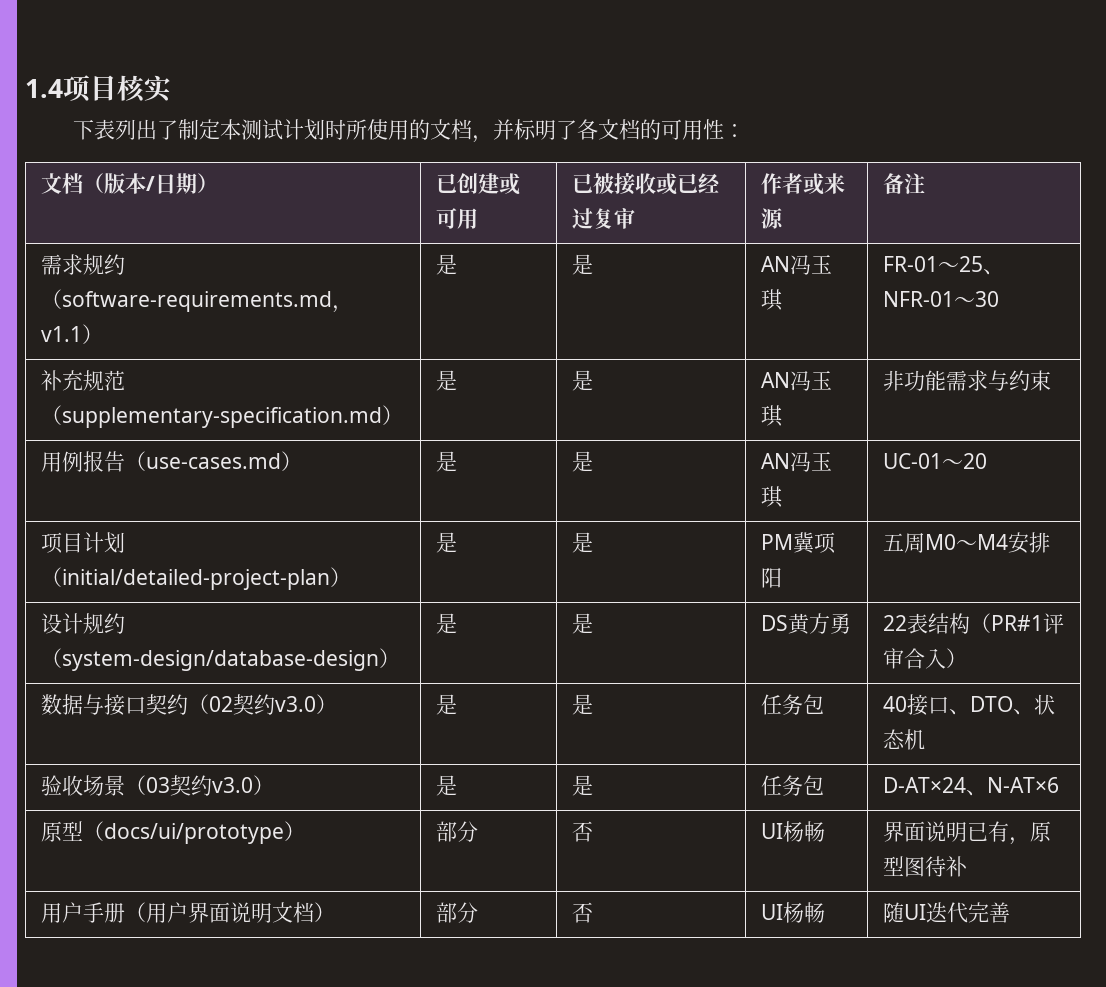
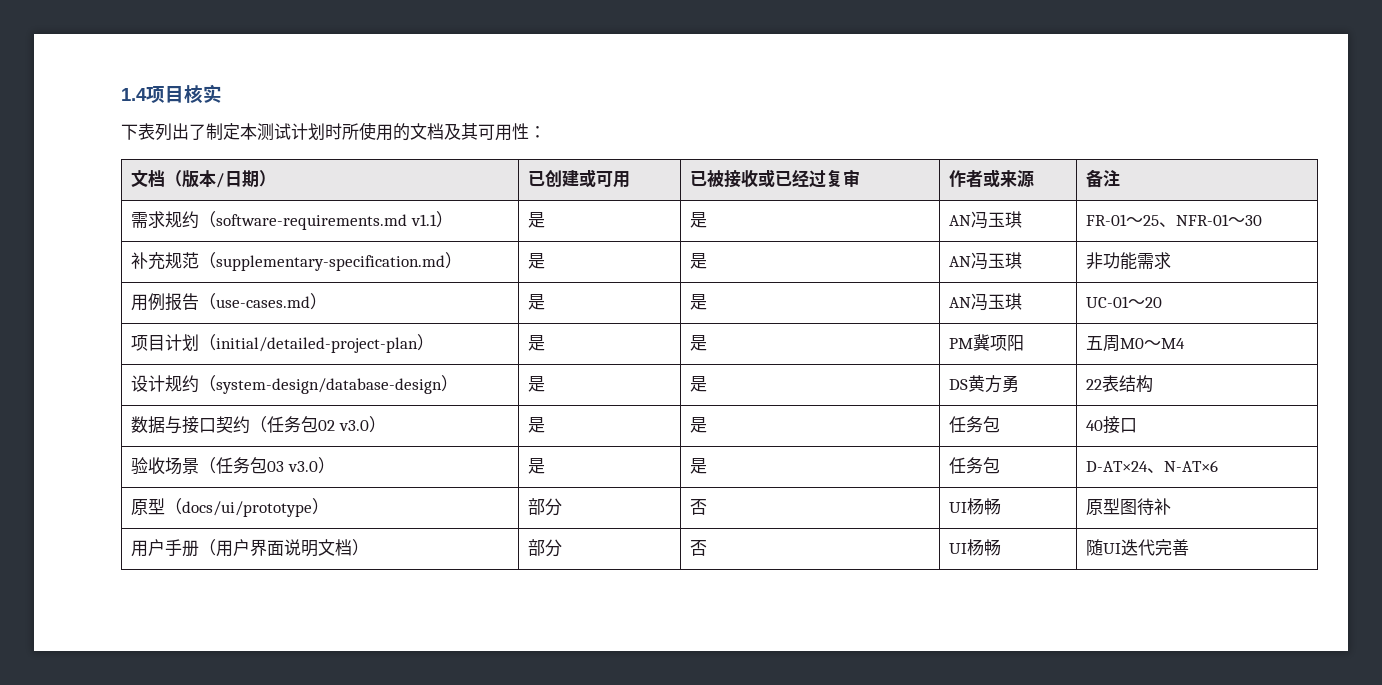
[471,119,661,143] ，并标明了各文档的 -> [444,123,478,140] 及其
[332,305,354,313] ， -> (407, 222) none
[988,370,1052,391] 与约束 -> (1171, 260) none
[1008,532,1051,554] 安排 -> (1185, 343) none
[970,613,1065,634] [883,648,968,669] （PR#1评审合入） -> (1153, 384) none
[209,694,276,715] 02契约 -> [266,416,335,433] 任务包02
[949,694,1056,715] [883,729,926,750] 、DTO、状态机 -> (1137, 425) none
[146,775,213,796] 03契约 -> [215,457,284,474] 任务包03
[883,821,1031,845] 界面说明已有， -> (1001, 506) none

